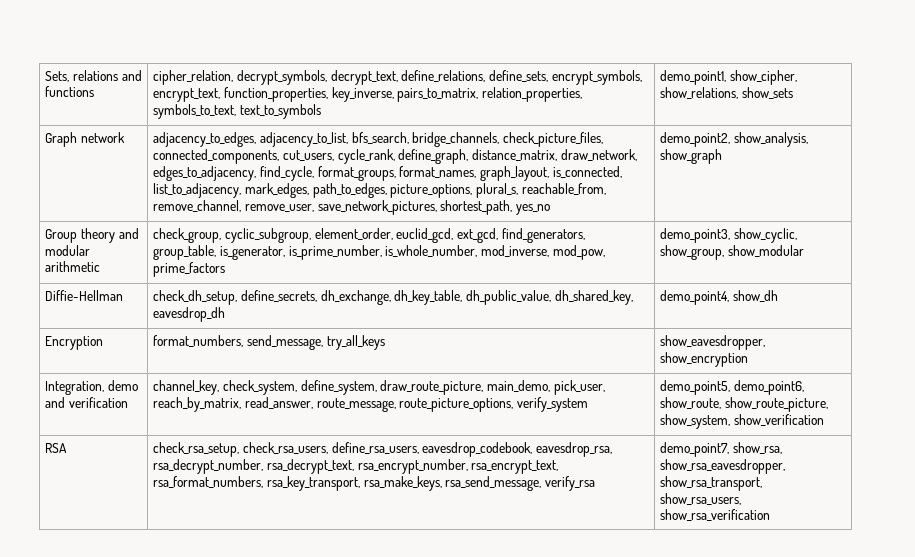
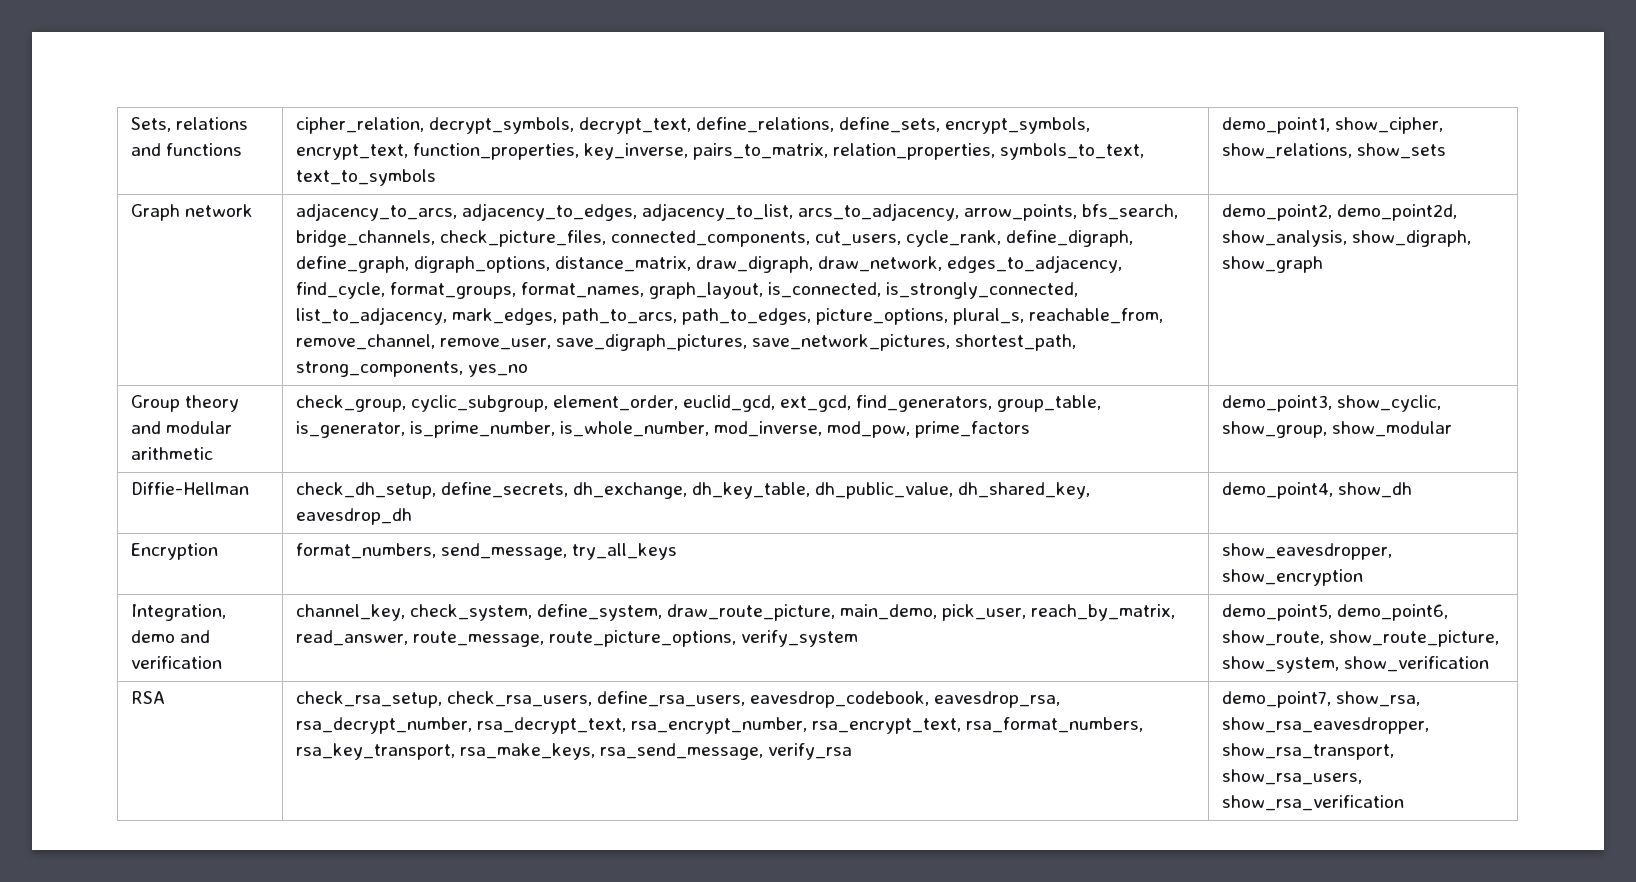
(125, 137) none -> [295,203,457,221] adjacency_to_arcs,
(348, 139) none -> [798,203,1078,221] arcs_to_adjacency, arrow_points,
[398,149,557,164] define_graph, distance_matrix, -> [1006,230,1134,247] [295,256,814,273] define_digraph, define_graph, digraph_options, distance_matrix, draw_digraph,
(622, 172) none -> [886,282,1079,299] is_strongly_connected,
(309, 190) none -> [561,308,677,325] path_to_arcs,
(314, 208) none -> [555,334,747,351] save_digraph_pictures,
(513, 207) none -> [295,361,463,377] strong_components,
[733,132,808,147] show_analysis, -> [1336,204,1457,221] [1221,230,1471,247] demo_point2d, show_analysis, show_digraph,

